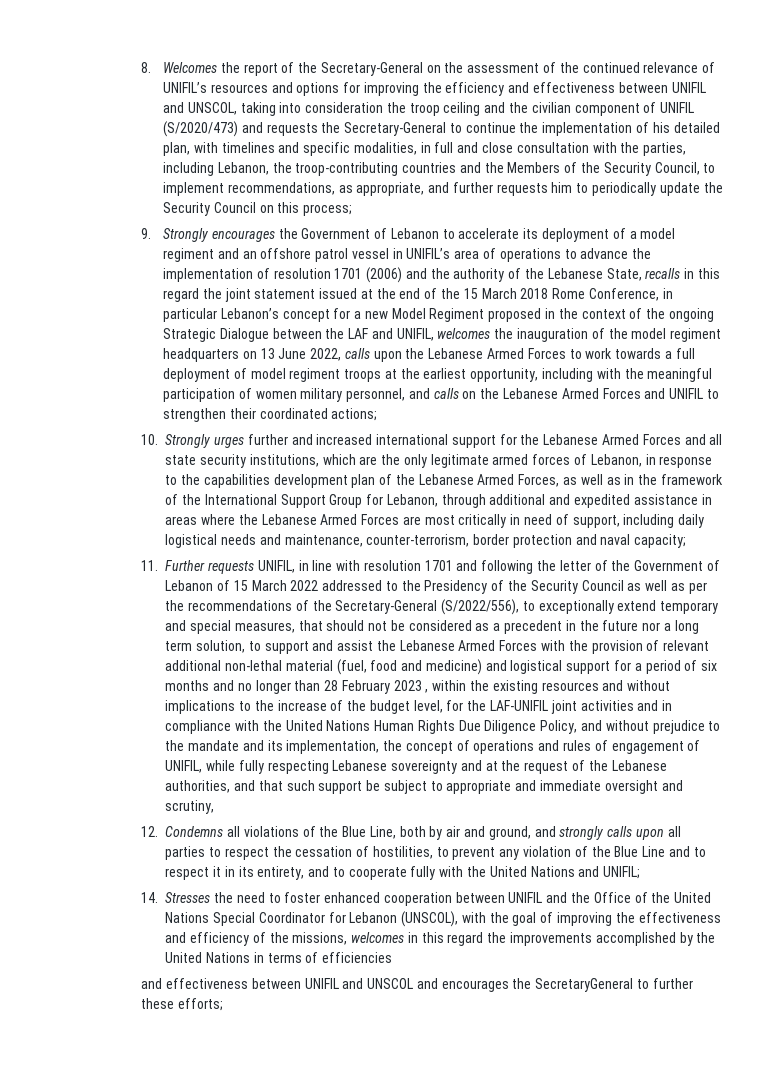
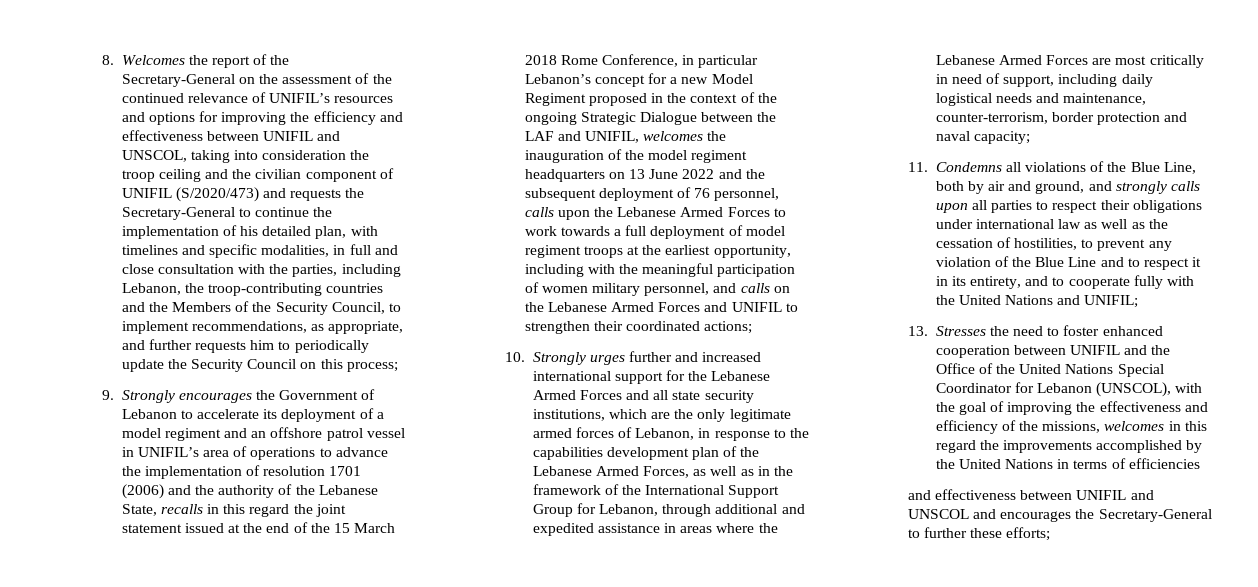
[310,348,342,361] 2022, -> [682,169,765,179] [524,187,780,201] 2022 and the subsequent deployment of 76 personnel,
[165,560,720,574] [165,580,707,594] [165,599,719,615] [165,620,699,634] [165,640,710,654] [165,659,718,675] [165,680,671,694] [165,700,673,714] [165,720,721,734] [165,740,701,754] [165,760,667,774] [165,780,683,794] [165,800,215,814] [141,826,159,837] Further requests UNIFIL, in line with resolution 1701 and following the letter of the Government of Lebanon of 15 March 2022 addressed to the Presidency of the Security Council as well as per the recommendations of the Secretary-General (S/2022/556), to exceptionally extend temporary and special measures, that should not be considered as a precedent in the future nor a long term solution, to support and assist the Lebanese Armed Forces with the provision of relevant additional non-lethal material (fuel, food and medicine) and logistical support for a period of six months and no longer than 28 February 2023 , within the existing resources and without implications to the increase of the budget level, for the LAF-UNIFIL joint activities and in compliance with the United Nations Human Rights Due Diligence Policy, and without prejudice to the mandate and its implementation, the concept of operations and rules of engagement of UNIFIL, while fully respecting Lebanese sovereignty and at the request of the Lebanese authorities, and that such support be subject to appropriate and immediate oversight and scrutiny, // 12. -> (928, 167) none
(269, 853) none -> [1100,200,1202,213] [935,219,1145,229] their obligations under international law as well as
[141,892,159,903] 14. -> [907,326,928,336] 13.
[535,978,634,992] SecretaryGeneral -> [1098,509,1212,522] Secretary-General

